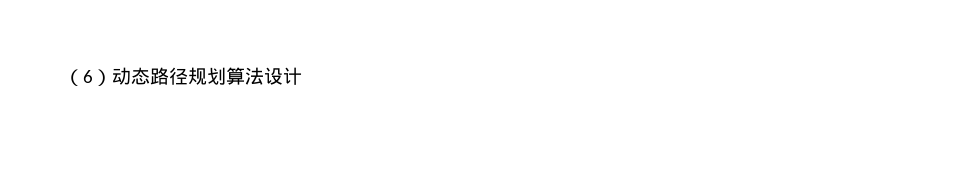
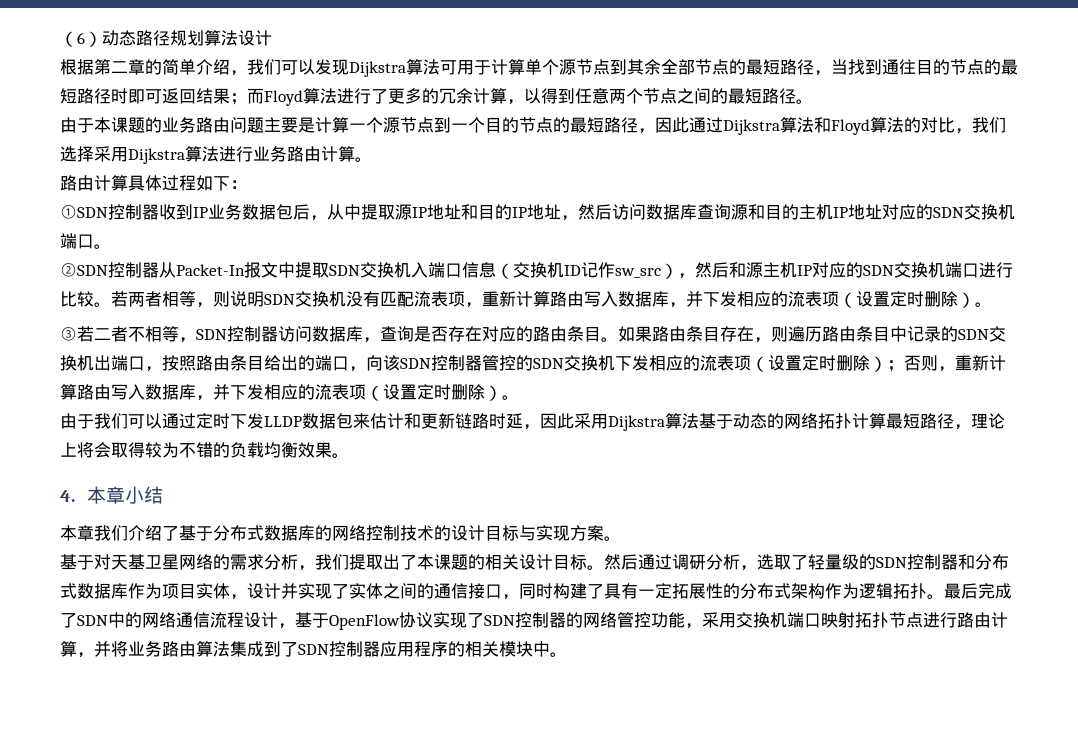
(303, 76) none -> [60,59,1018,77] [60,88,813,106] [60,117,1006,135] [60,146,372,164] [60,175,247,191] [60,204,1015,221] [60,233,111,249] [60,262,1013,279] [60,291,992,308] [60,326,1006,343] [60,355,1006,372] [60,384,519,401] [60,413,1005,431] [60,442,349,458] [60,486,164,504] [60,525,621,541] [60,554,1009,571] [60,583,1012,600] [60,612,1008,630] [60,641,567,658] // 根据第二章的简单介绍，我们可以发现Dijkstra算法可用于计算单个源节点到其余全部节点的最短路径，当找到通往目的节点的最短路径时即可返回结果；而Floyd算法进行了更多的冗余计算，以得到任意两个节点之间的最短路径。 // 由于本课题的业务路由问题主要是计算一个源节点到一个目的节点的最短路径，因此通过Dijkstra算法和Floyd算法的对比，我们选择采用Dijkstra算法进行业务路由计算。 // 路由计算具体过程如下： // ①SDN控制器收到IP业务数据包后，从中提取源IP地址和目的IP地址，然后访问数据库查询源和目的主机IP地址对应的SDN交换机端口。 // ②SDN控制器从Packet-In报文中提取SDN交换机入端口信息（交换机ID记作sw_src），然后和源主机IP对应的SDN交换机端口进行比较。若两者相等，则说明SDN交换机没有匹配流表项，重新计算路由写入数据库，并下发相应的流表项（设置定时删除）。 // ③若二者不相等，SDN控制器访问数据库，查询是否存在对应的路由条目。如果路由条目存在，则遍历路由条目中记录的SDN交换机出端口，按照路由条目给出的端口，向该SDN控制器管控的SDN交换机下发相应的流表项（设置定时删除）；否则，重新计算路由写入数据库，并下发相应的流表项（设置定时删除）。 // 由于我们可以通过定时下发LLDP数据包来估计和更新链路时延，因此采用Dijkstra算法基于动态的网络拓扑计算最短路径，理论上将会取得较为不错的负载均衡效果。 // 4.本章小结 // 本章我们介绍了基于分布式数据库的网络控制技术的设计目标与实现方案。 // 基于对天基卫星网络的需求分析，我们提取出了本课题的相关设计目标。然后通过调研分析，选取了轻量级的SDN控制器和分布式数据库作为项目实体，设计并实现了实体之间的通信接口，同时构建了具有一定拓展性的分布式架构作为逻辑拓扑。最后完成了SDN中的网络通信流程设计，基于OpenFlow协议实现了SDN控制器的网络管控功能，采用交换机端口映射拓扑节点进行路由计算，并将业务路由算法集成到了SDN控制器应用程序的相关模块中。

